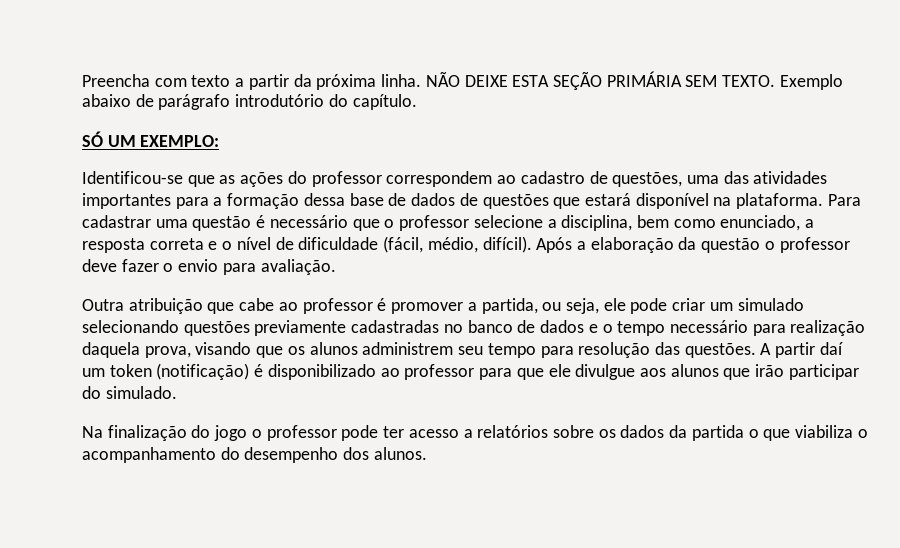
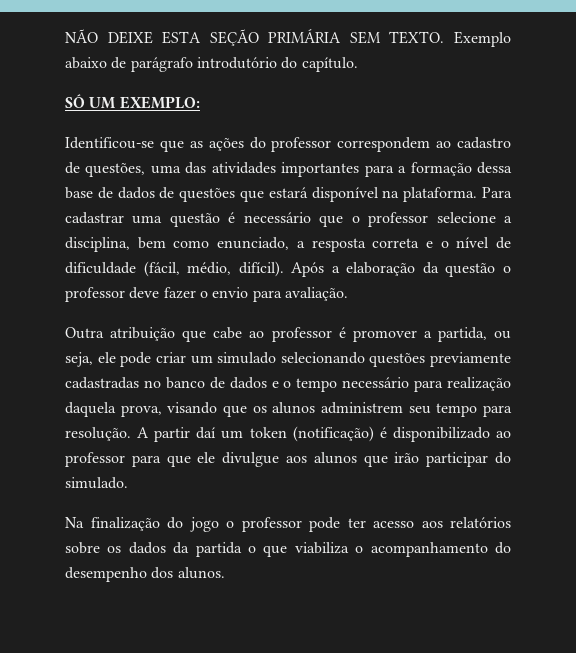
[82,74,422,90] Preencha com texto a partir da próxima linha. -> (65, 36) none
[578,342,756,358] resolução das questões. -> [65,427,131,441] resolução.
[463,429,473,438] a -> [421,521,443,528] aos

